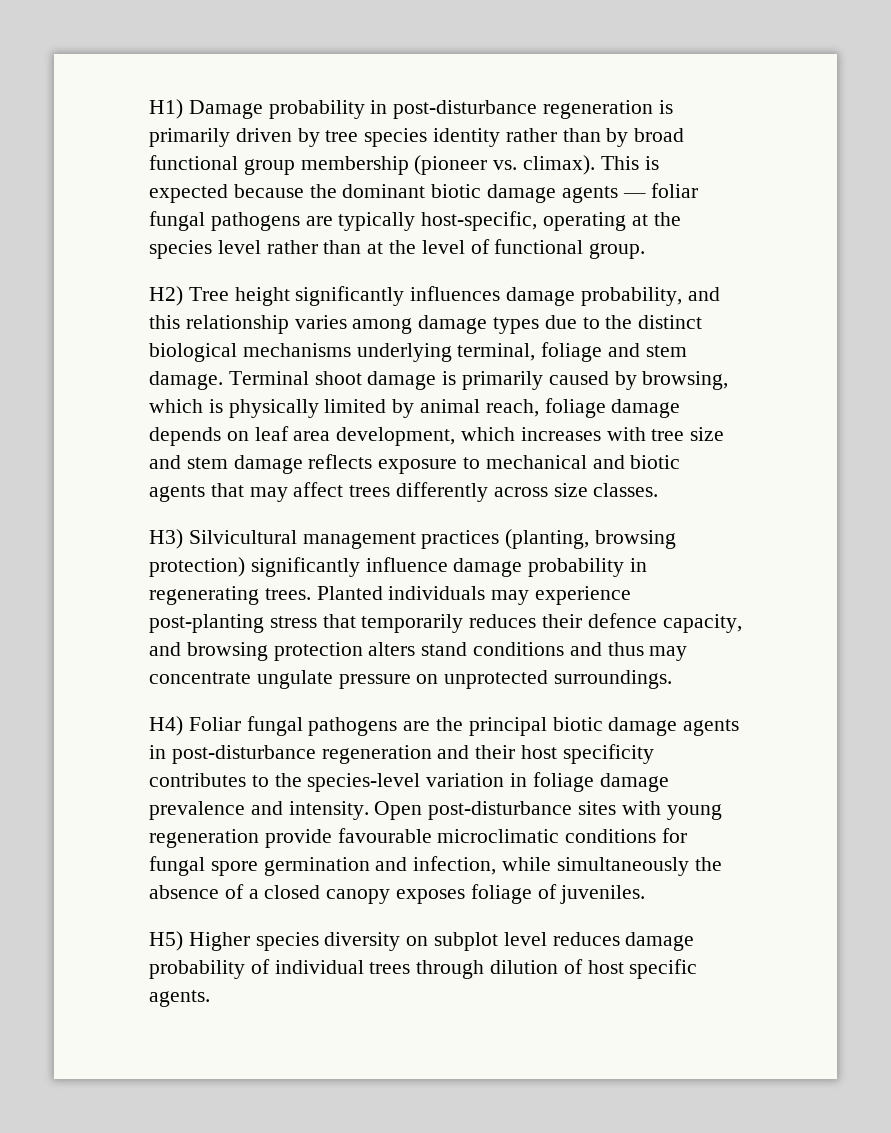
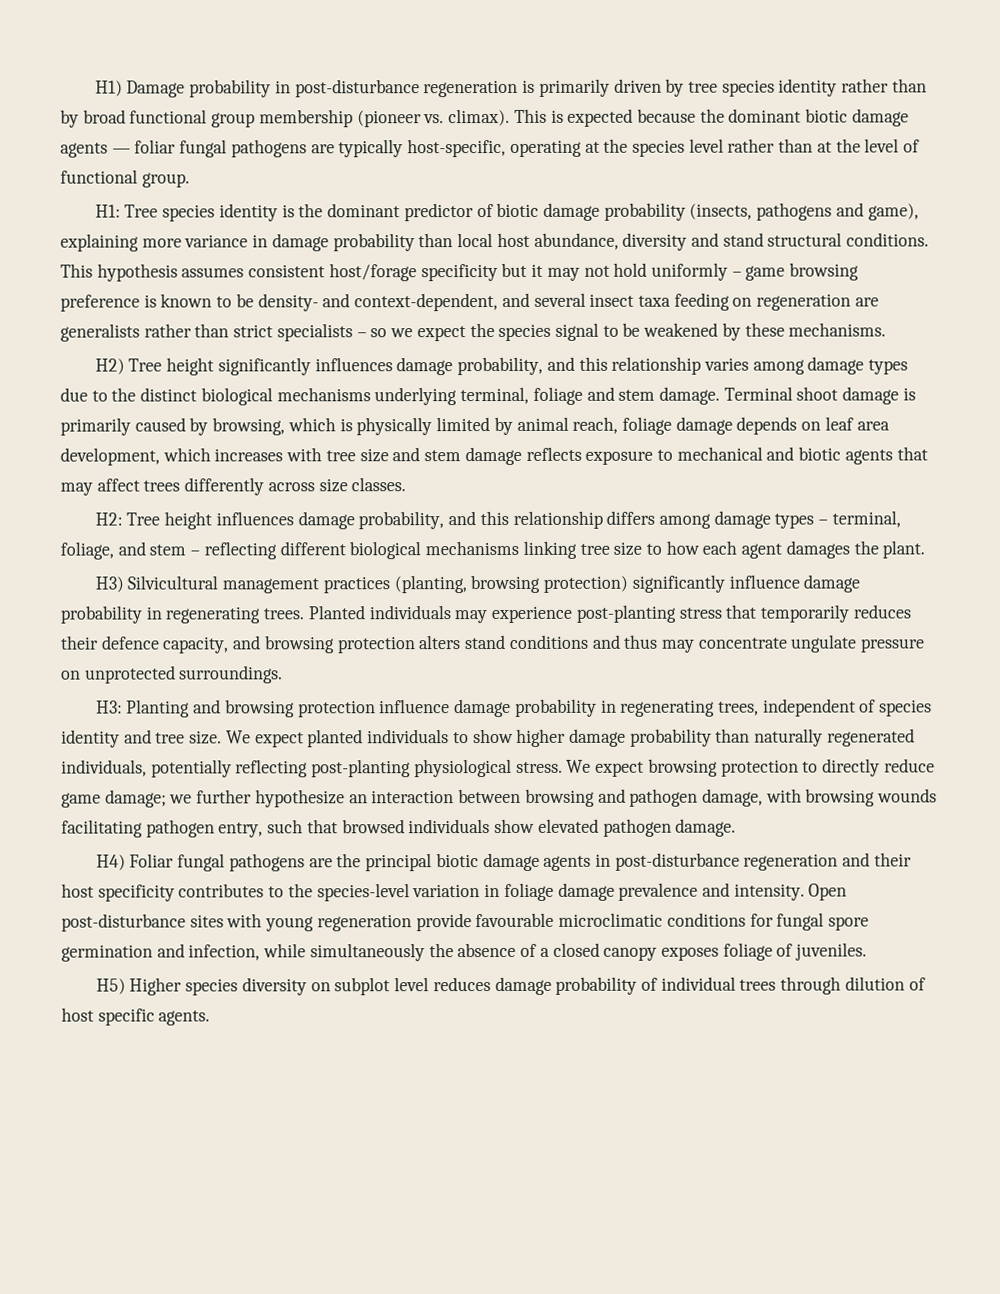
(646, 251) none -> [94,202,919,222] [60,232,930,252] [60,262,860,282] [60,292,879,312] [60,322,887,342] // H1: Tree species identity is the dominant predictor of biotic damage probability (insects, pathogens and game), explaining more variance in damage probability than local host abundance, diversity and stand structural conditions. This hypothesis assumes consistent host/forage specificity but it may not hold uniformly – game browsing preference is known to be density- and context-dependent, and several insect taxa feeding on regeneration are generalists rather than strict specialists – so we expect the species signal to be weakened by these mechanisms.
(659, 490) none -> [94,510,901,530] [60,540,926,560] // H2: Tree height influences damage probability, and this relationship differs among damage types – terminal, foliage, and stem – reflecting different biological mechanisms linking tree size to how each agent damages the plant.
(673, 679) none -> [95,698,933,718] [61,728,915,748] [61,758,935,778] [61,788,938,808] [61,818,737,838] // H3: Planting and browsing protection influence damage probability in regenerating trees, independent of species identity and tree size. We expect planted individuals to show higher damage probability than naturally regenerated individuals, potentially reflecting post-planting physiological stress. We expect browsing protection to directly reduce game damage; we further hypothesize an interaction between browsing and pathogen damage, with browsing wounds facilitating pathogen entry, such that browsed individuals show elevated pathogen damage.

